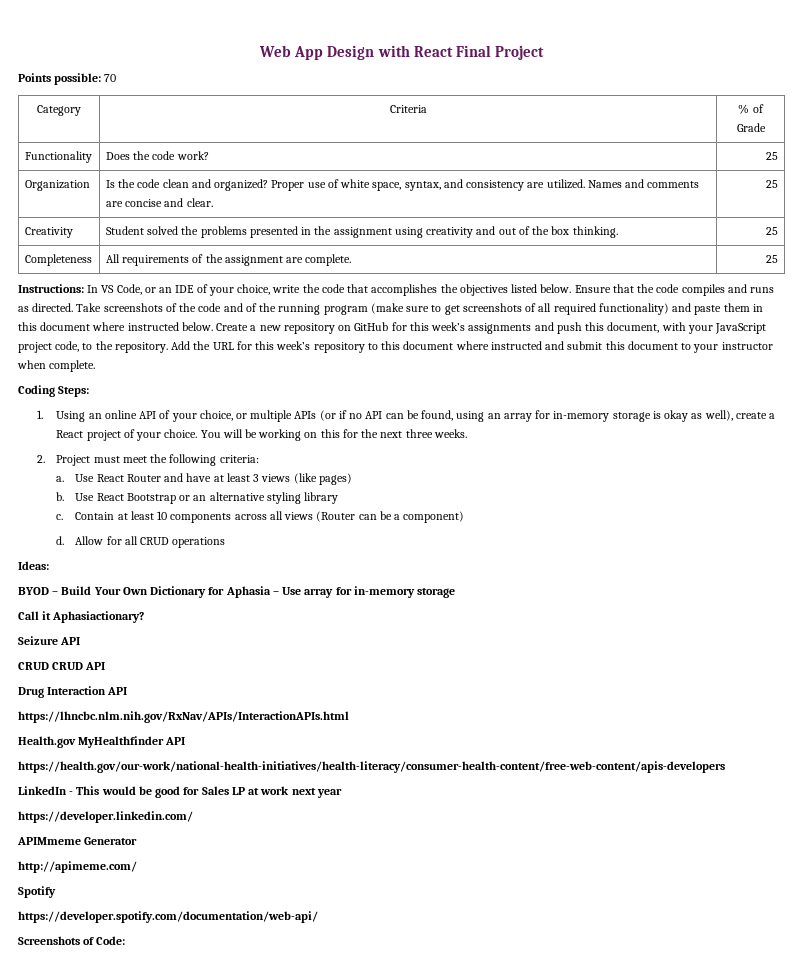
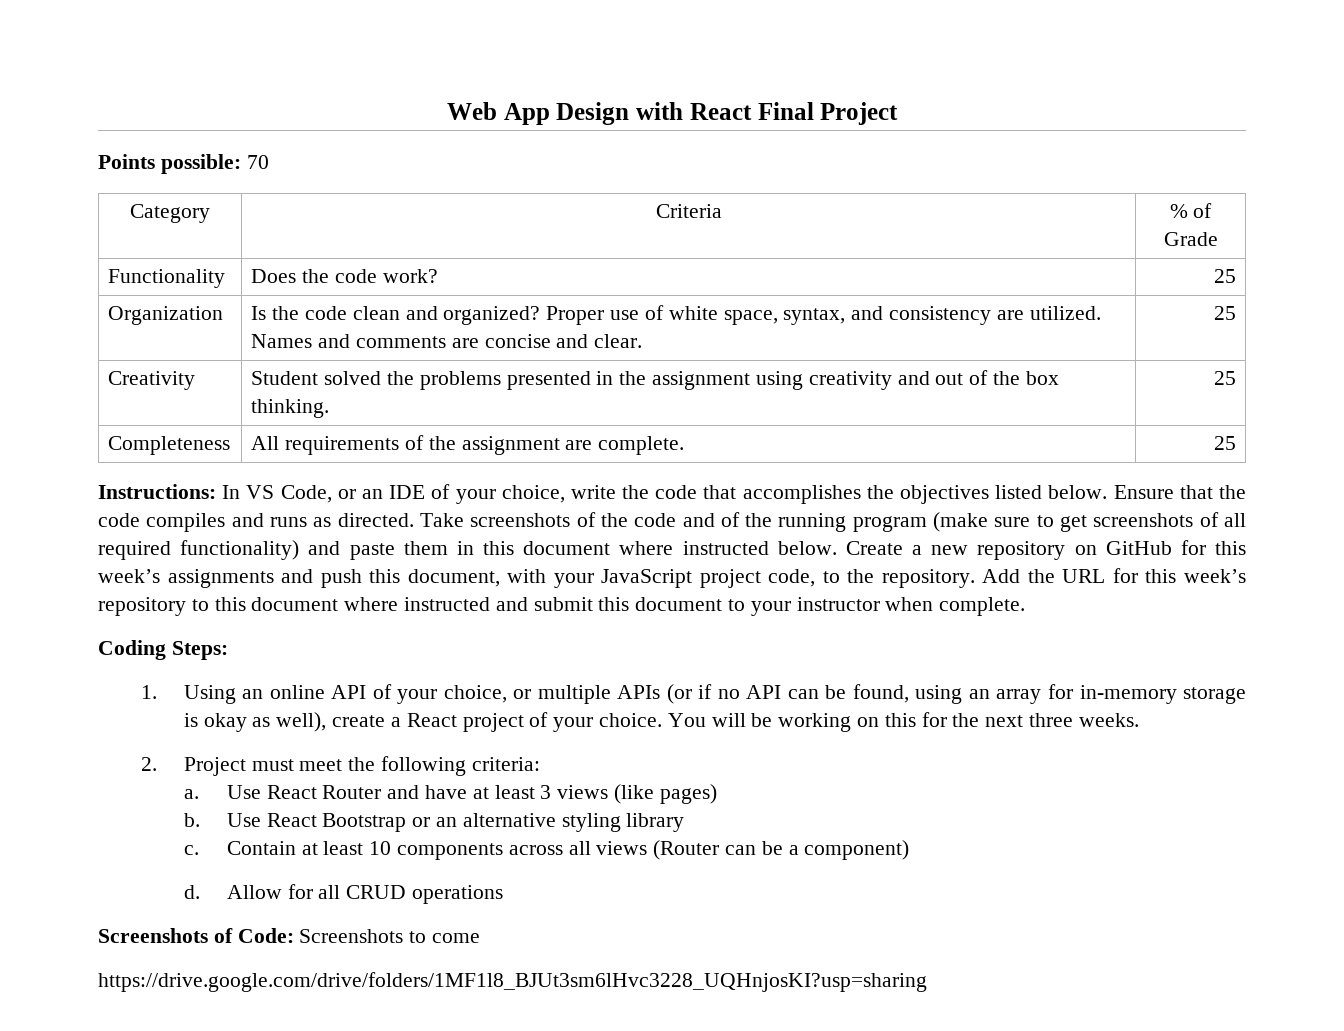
[18,561,49,570] [18,586,456,598] [18,611,145,623] [18,636,81,645] [18,662,106,670] [18,686,128,698] [18,711,349,723] [18,736,186,748] [18,761,725,773] [18,786,342,798] [18,811,193,823] [17,837,138,845] [18,861,137,873] [18,886,56,898] [18,911,318,923] // Ideas: // BYOD – Build Your Own Dictionary for Aphasia – Use array for in-memory storage // Call it Aphasiactionary? // Seizure API // CRUD CRUD API // Drug Interaction API // https://lhncbc.nlm.nih.gov/RxNav/APIs/InteractionAPIs.html // Health.gov MyHealthfinder API // https://health.gov/our-work/national-health-initiatives/health-literacy/consumer-health-content/free-web-content/apis-developers // LinkedIn - This would be good for Sales LP at work next year // https://developer.linkedin.com/ // APIMmeme Generator // http://apimeme.com/ // Spotify // https://developer.spotify.com/documentation/web-api/ -> (504, 894) none
(126, 940) none -> [299,929,481,943] [98,972,927,992] Screenshots to come // https://drive.google.com/drive/folders/1MF1l8_BJUt3sm6lHvc3228_UQHnjosKI?usp=sharing

